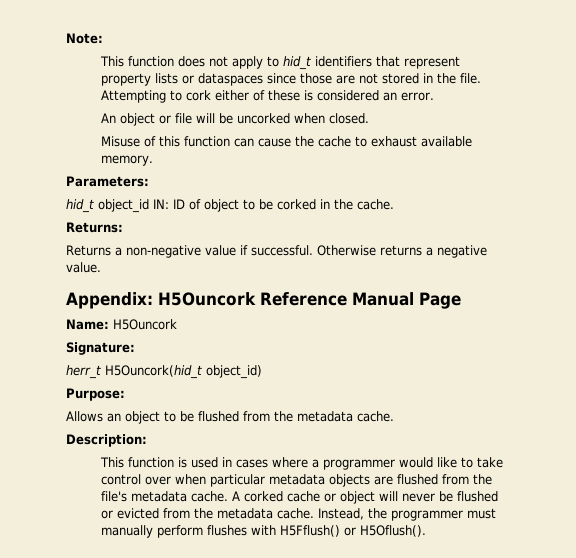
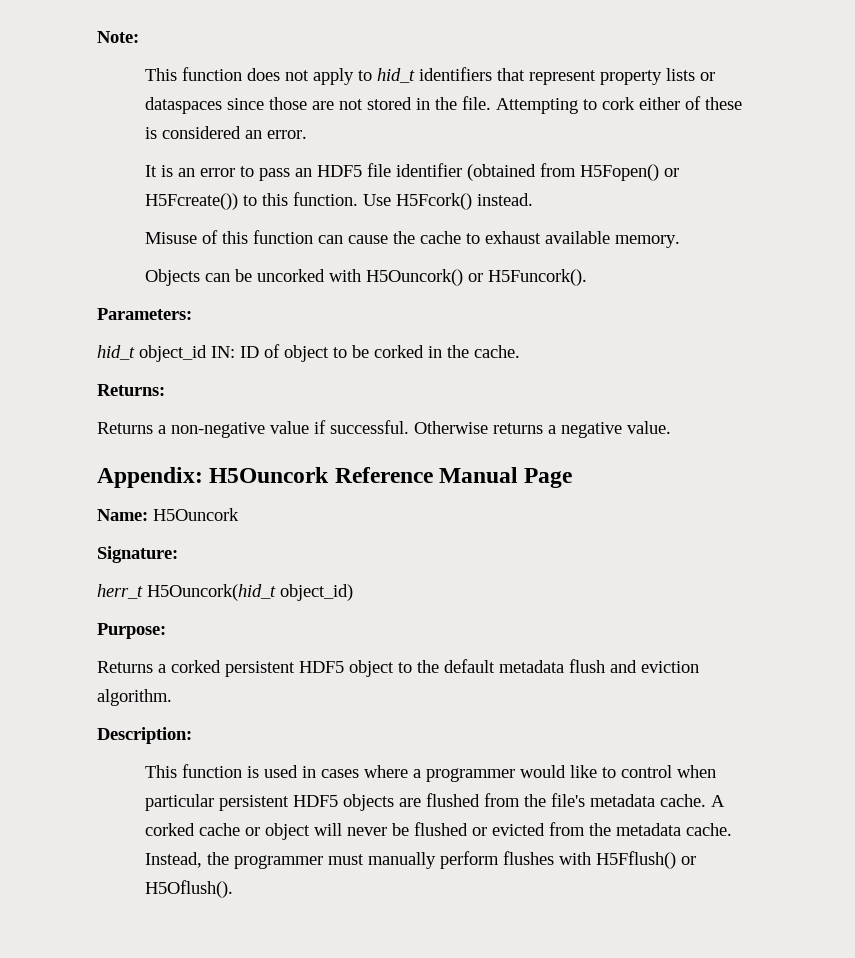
[101,113,370,126] An object or file will be uncorked when closed. -> [145,163,680,181] [145,192,534,210] It is an error to pass an HDF5 file identifier (obtained from H5Fopen() or H5Fcreate()) to this function. Use H5Fcork() instead.
(154, 160) none -> [145,269,588,286] // Objects can be uncorked with H5Ouncork() or H5Funcork().
[66,411,394,424] Allows an object to be flushed from the metadata cache. -> [97,659,699,677] [97,689,172,706] Returns a corked persistent HDF5 object to the default metadata flush and eviction algorithm.
[477,457,504,468] [101,474,326,487] take control over when particular metadata -> [621,765,717,778] [145,794,339,811] control when particular persistent HDF5

